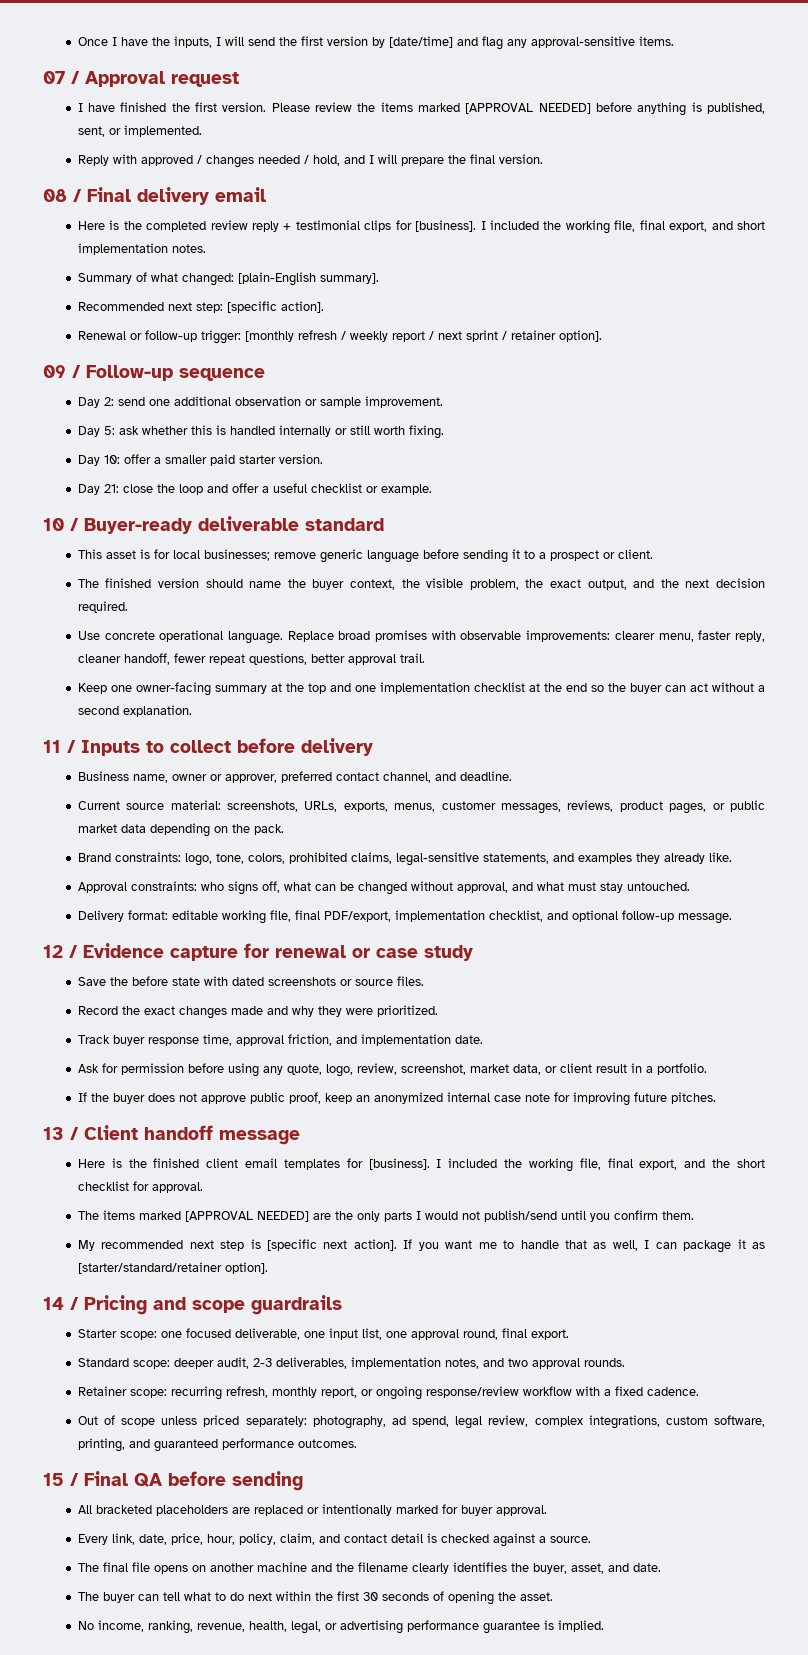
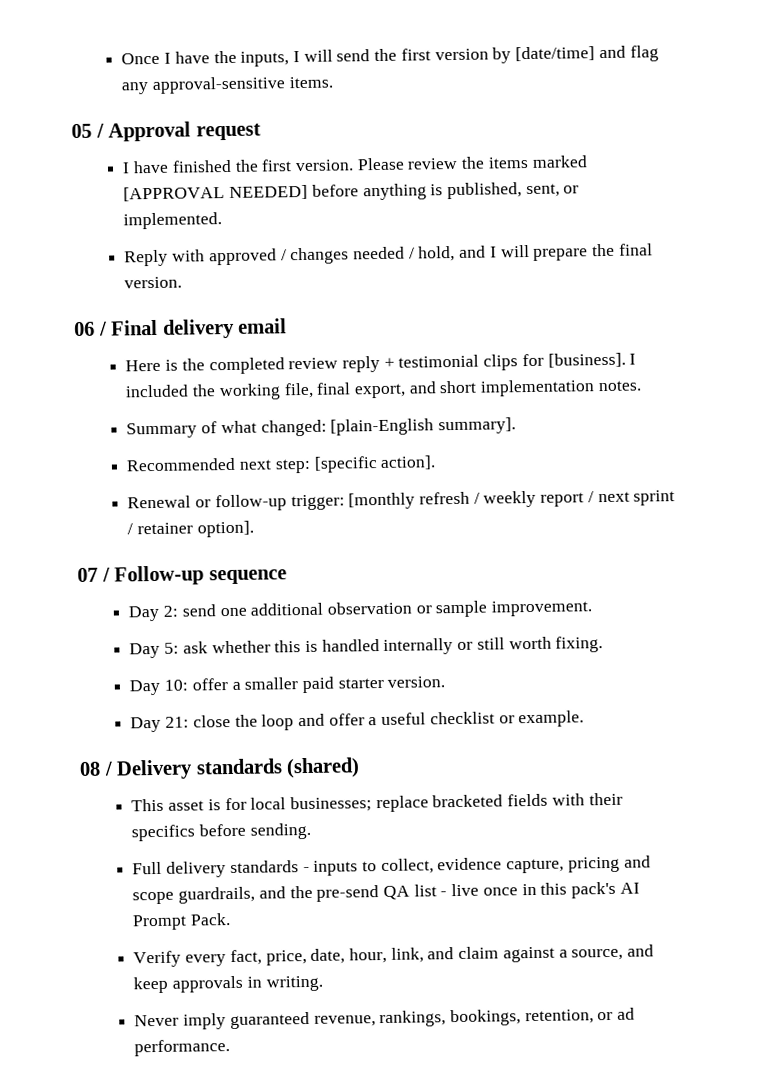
[43,71,65,84] 07 -> [71,123,92,139] 05
[43,189,67,202] 08 -> [74,321,95,337] 06
[43,365,66,378] 09 -> [77,567,98,583] 07
[43,516,384,534] 10 / Buyer-ready deliverable standard -> [79,757,361,780] 08 / Delivery standards (shared)
[273,549,653,563] [77,578,766,590] [77,601,128,613] [77,630,765,644] [77,653,425,665] [77,682,765,696] [77,705,192,717] [43,738,373,756] [77,771,512,783] [77,800,766,814] [77,823,284,837] [77,852,732,866] [77,881,690,895] [77,910,732,924] [43,943,473,961] [77,976,424,986] [77,1005,438,1019] [77,1034,483,1046] [77,1063,707,1077] [77,1092,716,1106] [43,1125,300,1145] [77,1158,765,1172] [77,1181,203,1193] [77,1210,694,1222] [77,1239,766,1253] [77,1262,268,1274] [43,1295,342,1315] [77,1328,569,1340] [77,1357,625,1369] [77,1386,699,1400] [77,1415,766,1429] [77,1438,357,1452] [43,1471,303,1491] [77,1504,547,1516] [77,1533,591,1547] [77,1562,661,1574] [77,1591,553,1605] [77,1620,604,1634] remove generic language before sending it to a prospect or client. // The finished version should name the buyer context, the visible problem, the exact output, and the next decision required. // Use concrete operational language. Replace broad promises with observable improvements: clearer menu, faster reply, cleaner handoff, fewer repeat questions, better approval trail. // Keep one owner-facing summary at the top and one implementation checklist at the end so the buyer can act without a second explanation. // 11 / Inputs to collect before delivery // Business name, owner or approver, preferred contact channel, and deadline. // Current source material: screenshots, URLs, exports, menus, customer messages, reviews, product pages, or public market data depending on the pack. // Brand constraints: logo, tone, colors, prohibited claims, legal-sensitive statements, and examples they already like. // Approval constraints: who signs off, what can be changed without approval, and what must stay untouched. // Delivery format: editable working file, final PDF/export, implementation checklist, and optional follow-up message. // 12 / Evidence capture for renewal or case study // Save the before state with dated screenshots or source files. // Record the exact changes made and why they were prioritized. // Track buyer response time, approval friction, and implementation date. // Ask for permission before using any quote, logo, review, screenshot, market data, or client result in a portfolio. // If the buyer does not approve public proof, keep an anonymized internal case note for improving future pitches. // 13 / Client handoff message // Here is the finished client email templates for [business]. I included the working file, final export, and the short checklist for approval. // The items marked [APPROVAL NEEDED] are the only parts I would not publish/send until you confirm them. // My recommended next step is [specific next action]. If you want me to handle that as well, I can package it as [starter/standard/retainer option]. // 14 / Pricing and scope guardrails // Starter scope: one focused deliverable, one input list, one approval round, final export. // Standard scope: deeper audit, 2-3 deliverables, implementation notes, and two approval rounds. // Retainer scope: recurring refresh, monthly report, or ongoing response/review workflow with a fixed cadence. // Out of scope unless priced separately: photography, ad spend, legal review, complex integrations, custom software, printing, and guaranteed performance outcomes. // 15 / Final QA before sending // All bracketed placeholders are replaced or intentionally marked for buyer approval. // Every link, date, price, hour, policy, claim, and contact detail is checked against a source. // The final file opens on another machine and the filename clearly identifies the buyer, asset, and date. // The buyer can tell what to do next within the first 30 seconds of opening the asset. // No income, ranking, revenue, health, legal, or advertising performance guarantee is implied. -> [375,792,623,813] [131,822,311,842] [132,855,651,878] [132,881,640,905] [132,913,232,931] [133,944,655,968] [133,975,323,994] [134,1007,636,1030] [134,1039,231,1057] replace bracketed fields with their specifics before sending. // Full delivery standards - inputs to collect, evidence capture, pricing and scope guardrails, and the pre-send QA list - live once in this pack's AI Prompt Pack. // Verify every fact, price, date, hour, link, and claim against a source, and keep approvals in writing. // Never imply guaranteed revenue, rankings, bookings, retention, or ad performance.

